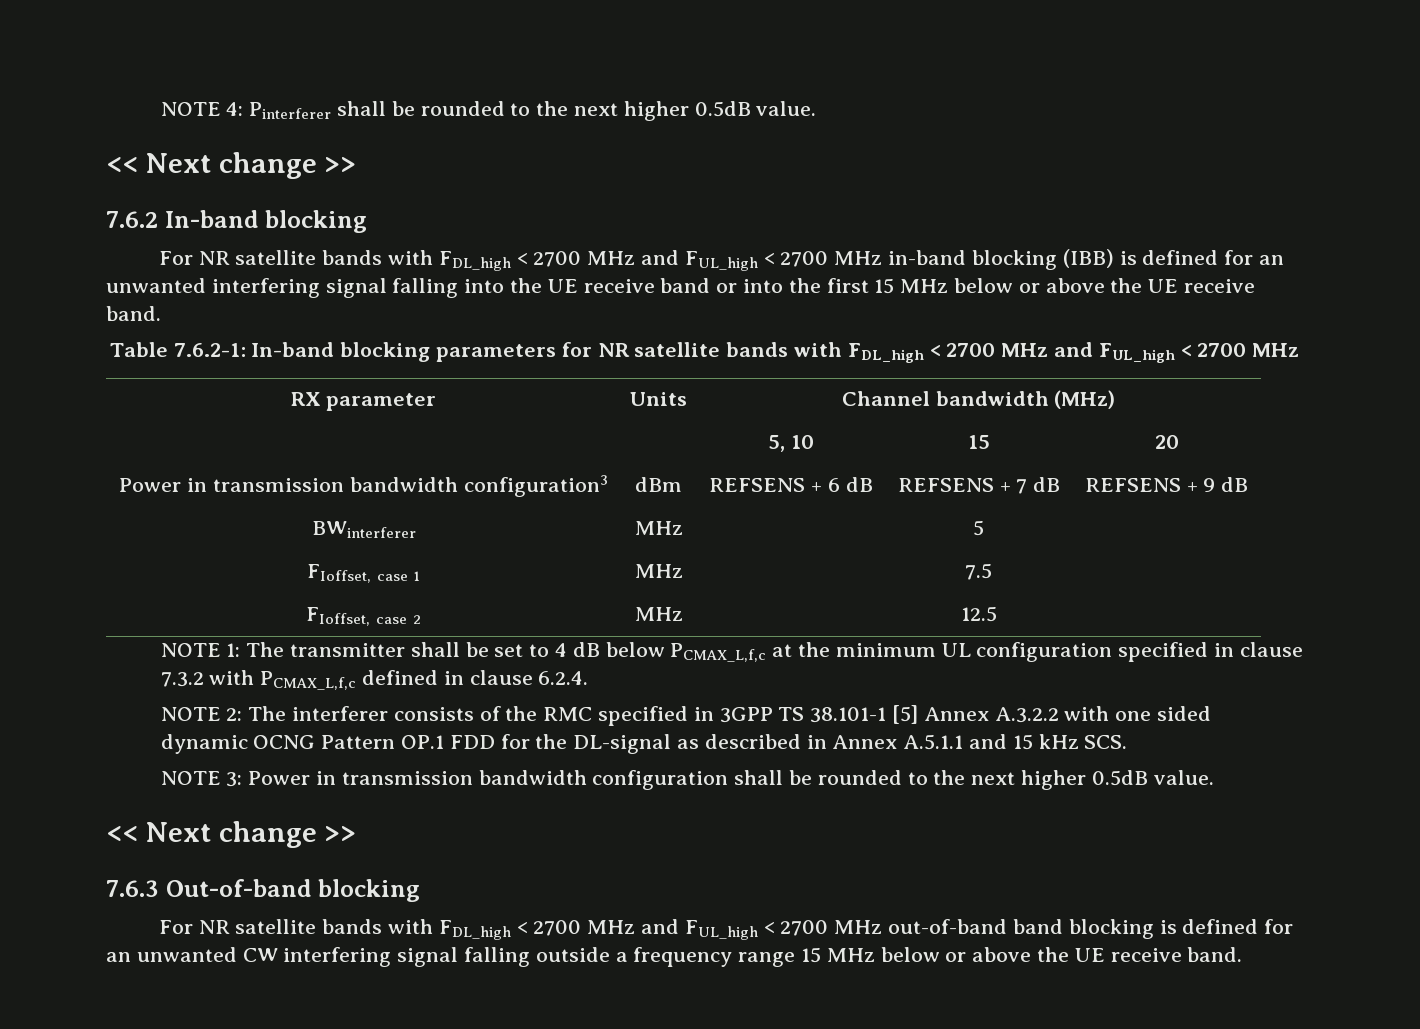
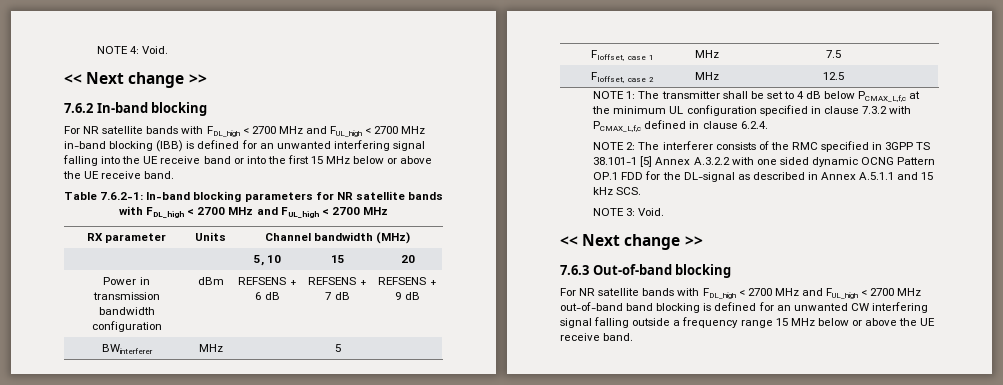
[249,101,817,121] Pinterferer shall be rounded to the next higher 0.5dB value. -> [142,46,169,54] Void.
[463,475,608,497] configuration3 -> [91,321,162,332] configuration
[248,770,1214,790] Power in transmission bandwidth configuration shall be rounded to the next higher 0.5dB value. -> [638,208,665,216] Void.

